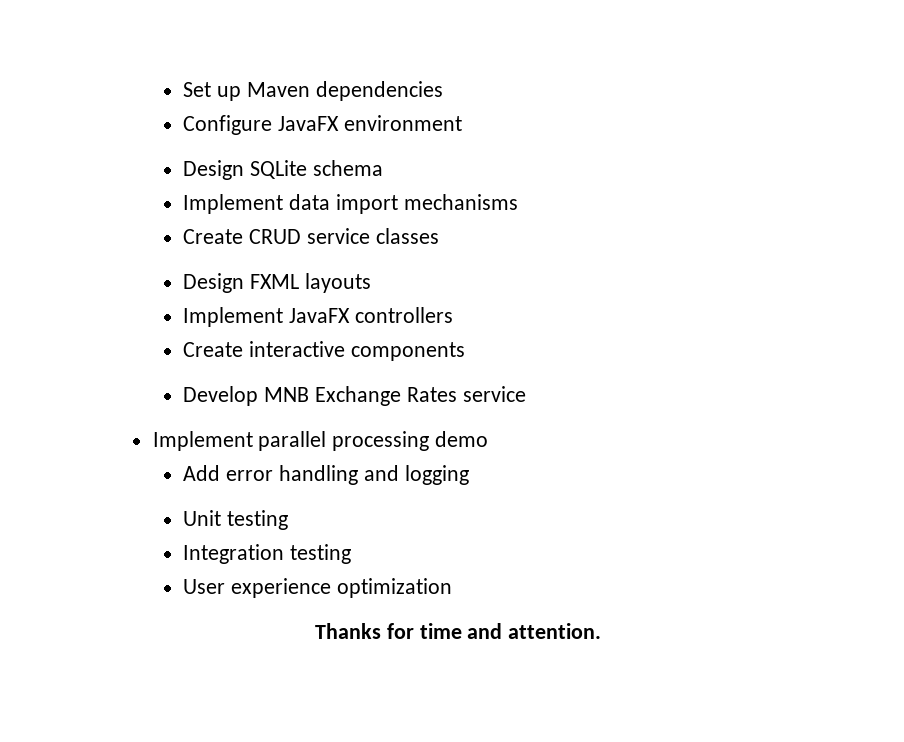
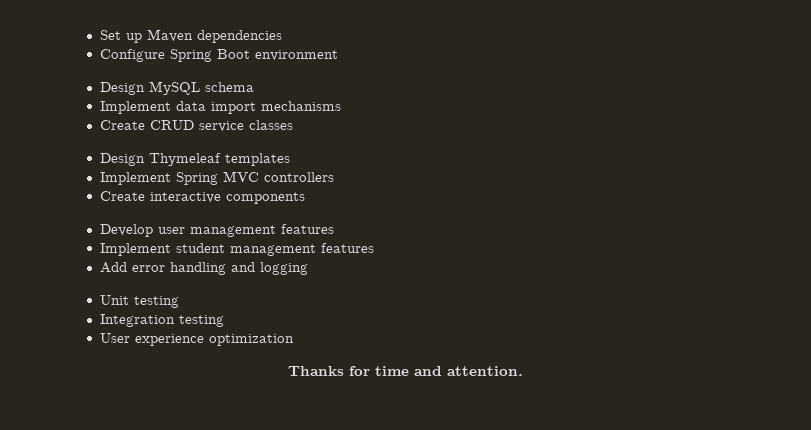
[278,116,340,131] JavaFX -> [170,49,251,62] Spring Boot
[250,160,308,179] SQLite -> [149,81,201,95] MySQL
[250,273,371,293] [183,307,351,327] FXML layouts // Implement JavaFX -> [149,153,291,166] [100,171,260,185] Thymeleaf templates // Implement Spring MVC
[264,386,526,406] [152,431,488,451] MNB Exchange Rates service // Implement parallel processing demo -> [158,224,335,237] [100,243,375,256] user management features // Implement student management features

